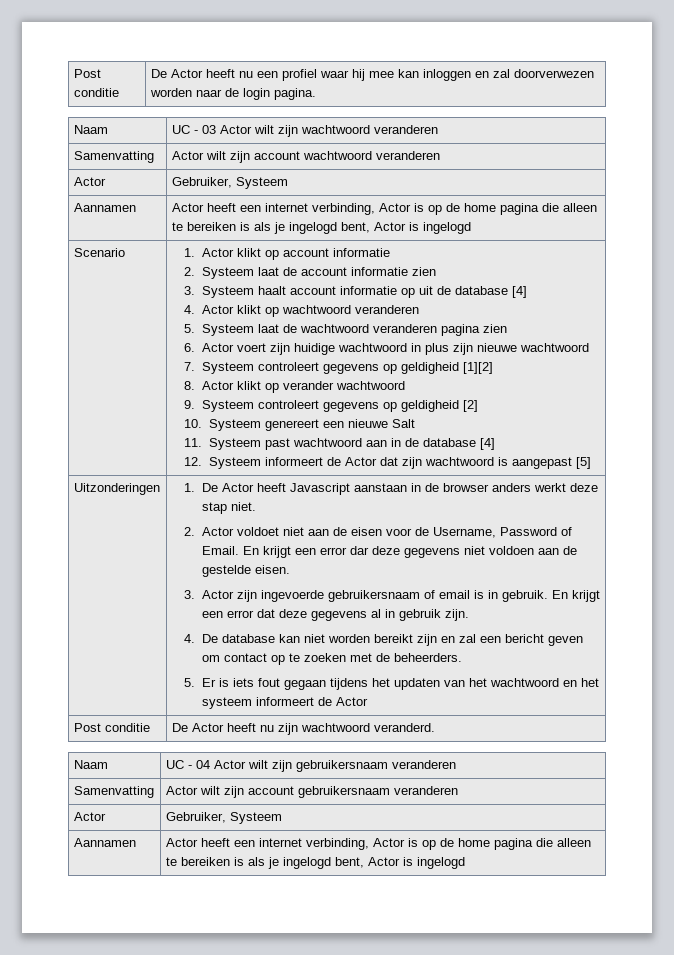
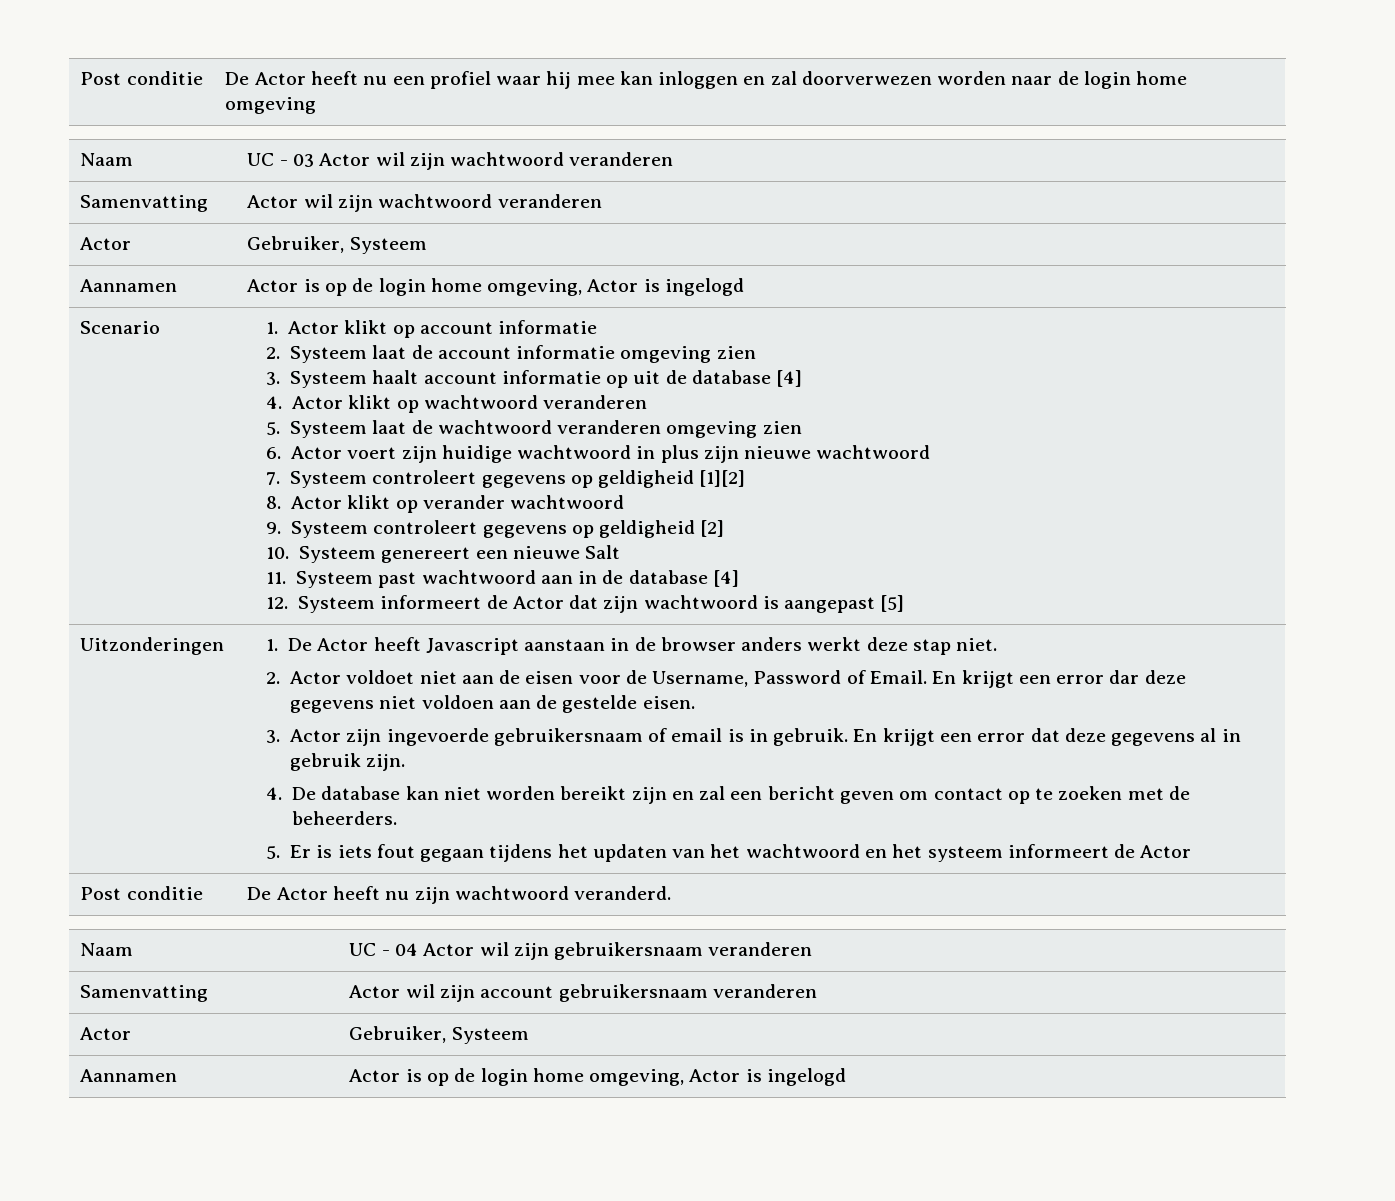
[273,88,316,100] pagina. -> [1136,71,1188,85] [225,97,317,114] home omgeving
[253,125,274,134] wilt -> [375,152,405,166] wil
[205,151,300,163] wilt zijn account -> [303,194,374,212] wil zijn
[206,203,597,215] [171,222,370,234] heeft een internet verbinding, Actor is op de home pagina die alleen te bereiken is als je ingelogd bent, -> [303,278,583,296] is op de login home omgeving,
(408, 271) none -> [620,346,712,363] omgeving
[440,324,480,336] pagina -> [666,421,758,438] omgeving
[247,760,268,769] wilt -> [479,942,509,956] wil
[199,786,220,795] wilt -> [405,984,435,998] wil
[200,838,591,850] [165,857,364,869] heeft een internet verbinding, Actor is op de home pagina die alleen te bereiken is als je ingelogd bent, -> [405,1068,685,1086] is op de login home omgeving,

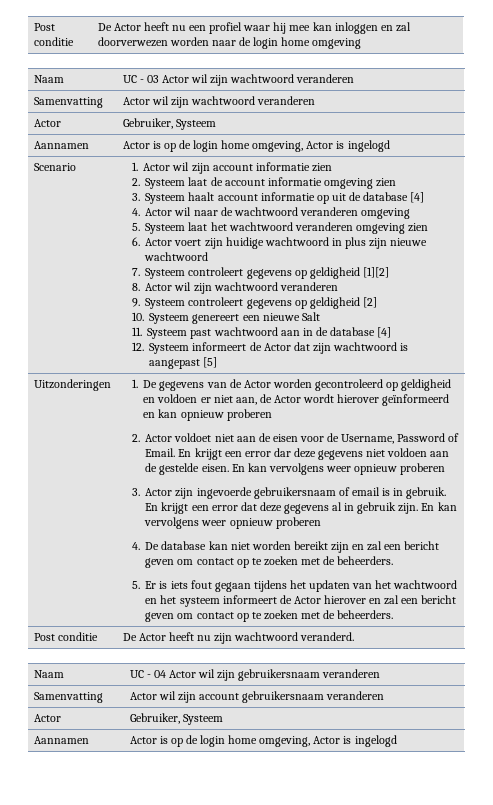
[344,320,598,338] klikt op account informatie -> [172,162,332,174] wil zijn account informatie zien
[348,395,648,413] klikt op wachtwoord veranderen -> [174,207,410,219] wil naar de wachtwoord veranderen omgeving
[411,420,433,434] de -> [210,222,227,231] het
[347,495,625,513] klikt op verander wachtwoord -> [174,282,338,294] wil zijn wachtwoord veranderen
[317,637,998,655] Actor heeft Javascript aanstaan in de browser anders werkt deze stap niet. -> [159,379,452,391] [143,394,450,406] [143,409,272,421] gegevens van de Actor worden gecontroleerd op geldigheid en voldoen er niet aan, de Actor wordt hierover geïnformeerd en kan opnieuw proberen
(695, 702) none -> [231,463,446,475] En kan vervolgens weer opnieuw proberen
(406, 762) none -> [421,502,457,511] [144,517,321,529] En kan vervolgens weer opnieuw proberen
(1192, 851) none -> [323,595,457,605] [145,610,394,622] hierover en zal een bericht geven om contact op te zoeken met de beheerders.

